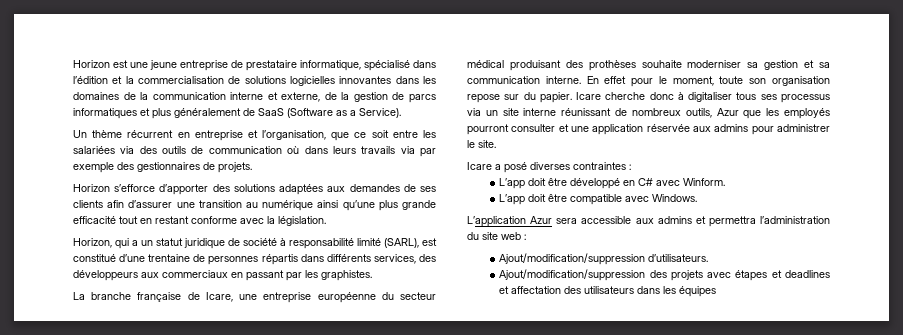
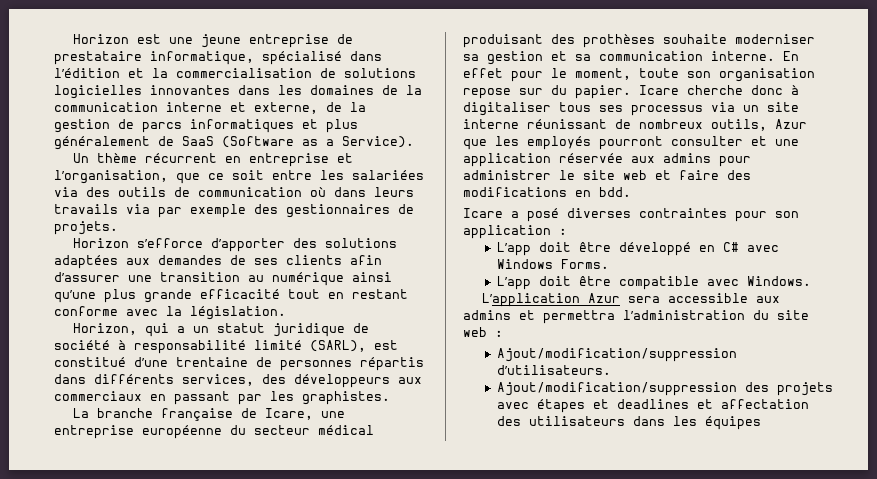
[478,140,496,148] site. -> [583,170,751,180] [463,187,631,197] site web et faire des modifications en bdd.
(626, 166) none -> [735,211,799,222] [463,225,551,239] pour son application
[683,178,726,186] Winform. -> [496,259,609,269] Windows Forms.

